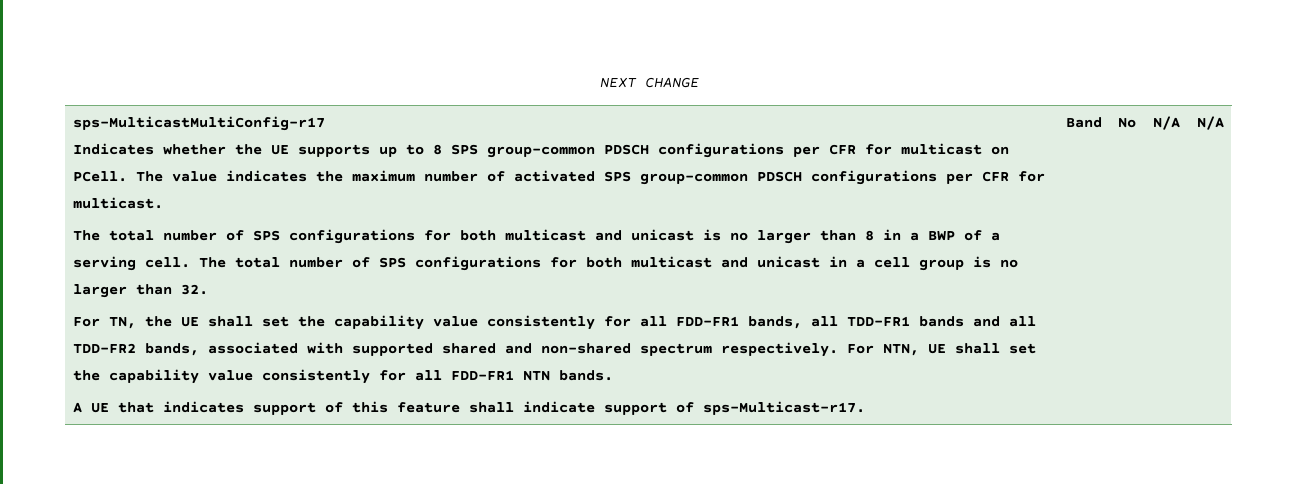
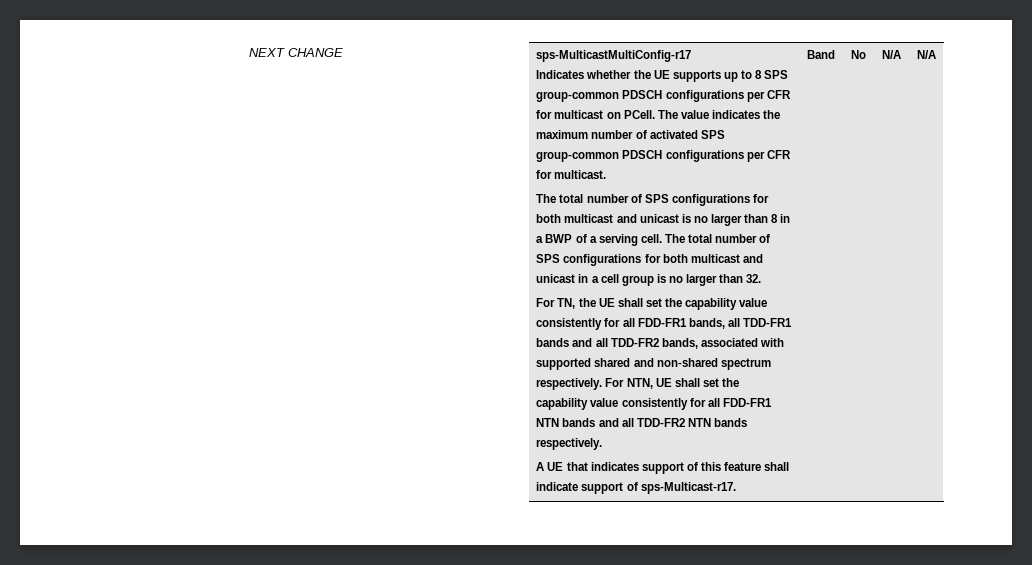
[558,370,613,381] bands. -> [562,418,747,427] [536,438,603,450] bands and all TDD-FR2 NTN bands respectively.

